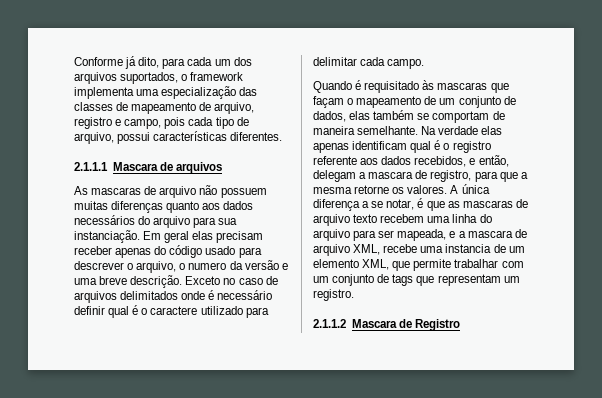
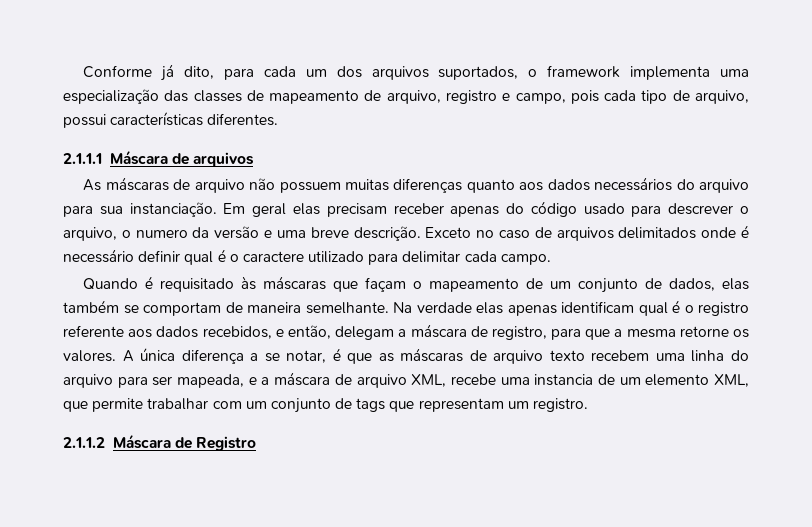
[112,162,158,171] Mascara -> [109,150,168,165] Máscara
[91,187,142,195] mascaras -> [105,177,169,191] máscaras
[437,82,488,90] mascaras -> [263,276,327,290] máscaras
[368,171,414,179] mascara -> [410,324,467,338] máscara
[462,200,513,208] mascaras -> [400,348,464,362] máscaras
[467,230,513,238] mascara -> [274,372,331,386] máscara
[351,319,397,328] Mascara -> [112,434,171,449] Máscara

